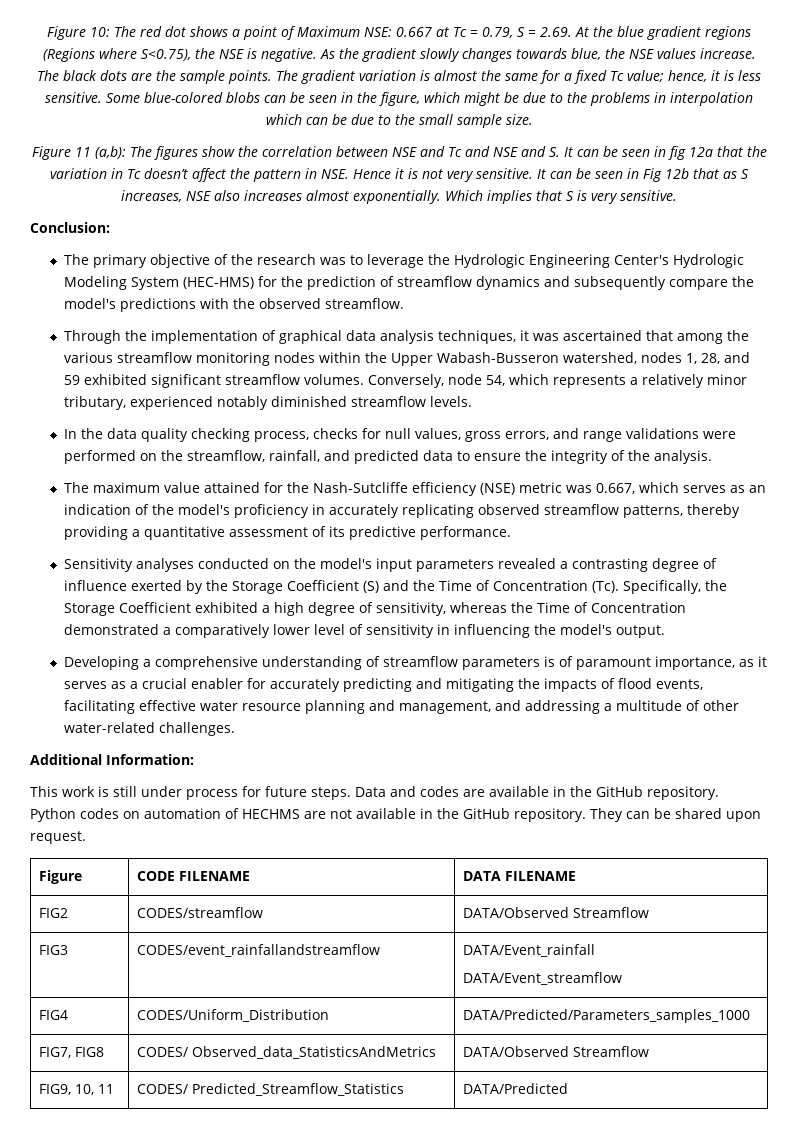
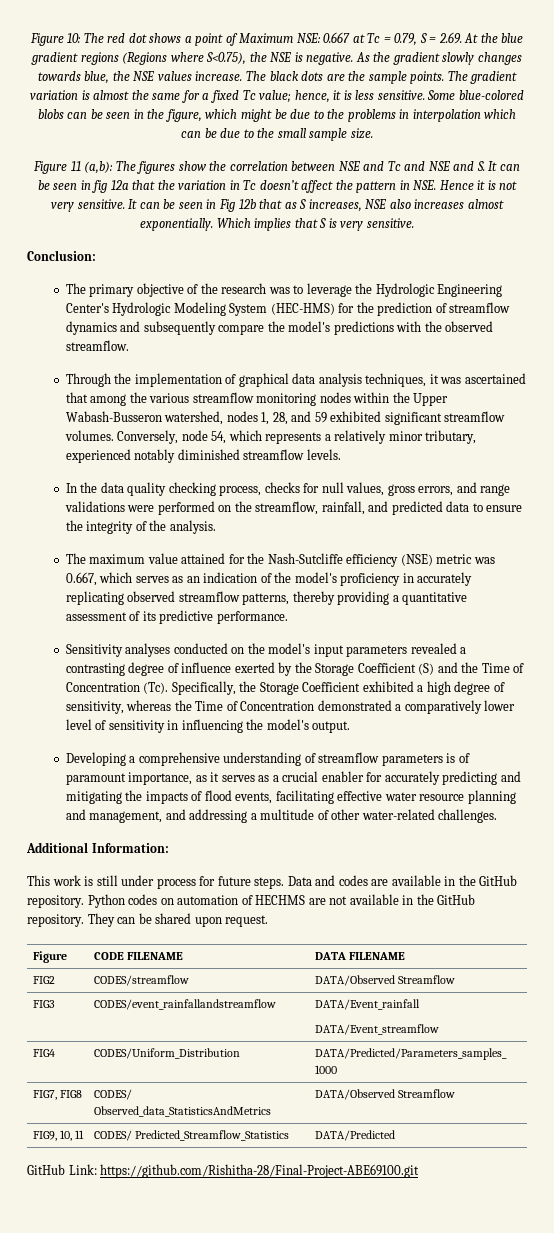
(569, 1088) none -> [27,1164,420,1178] // GitHub Link: https://github.com/Rishitha-28/Final-Project-ABE69100.git

